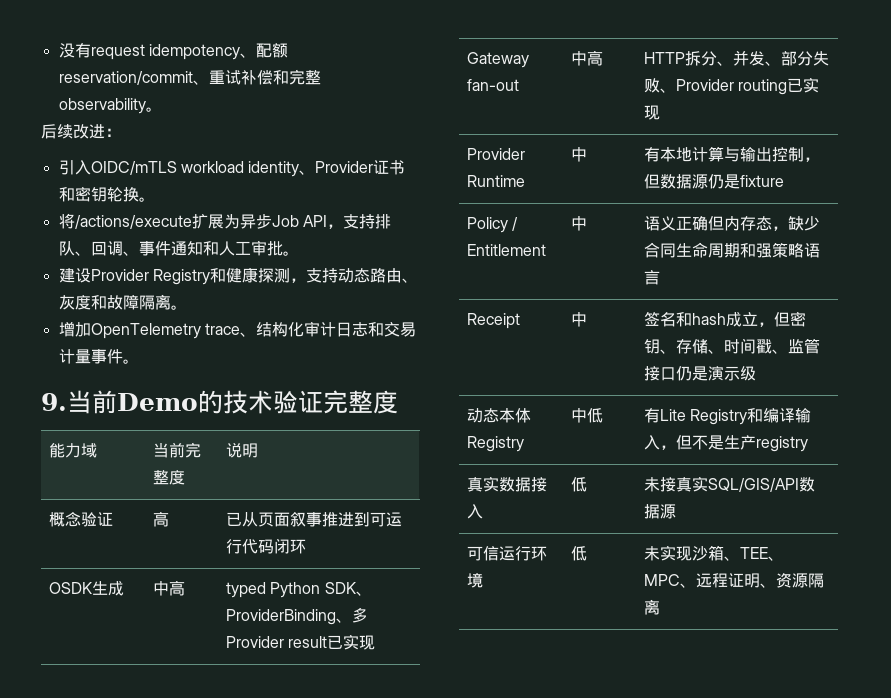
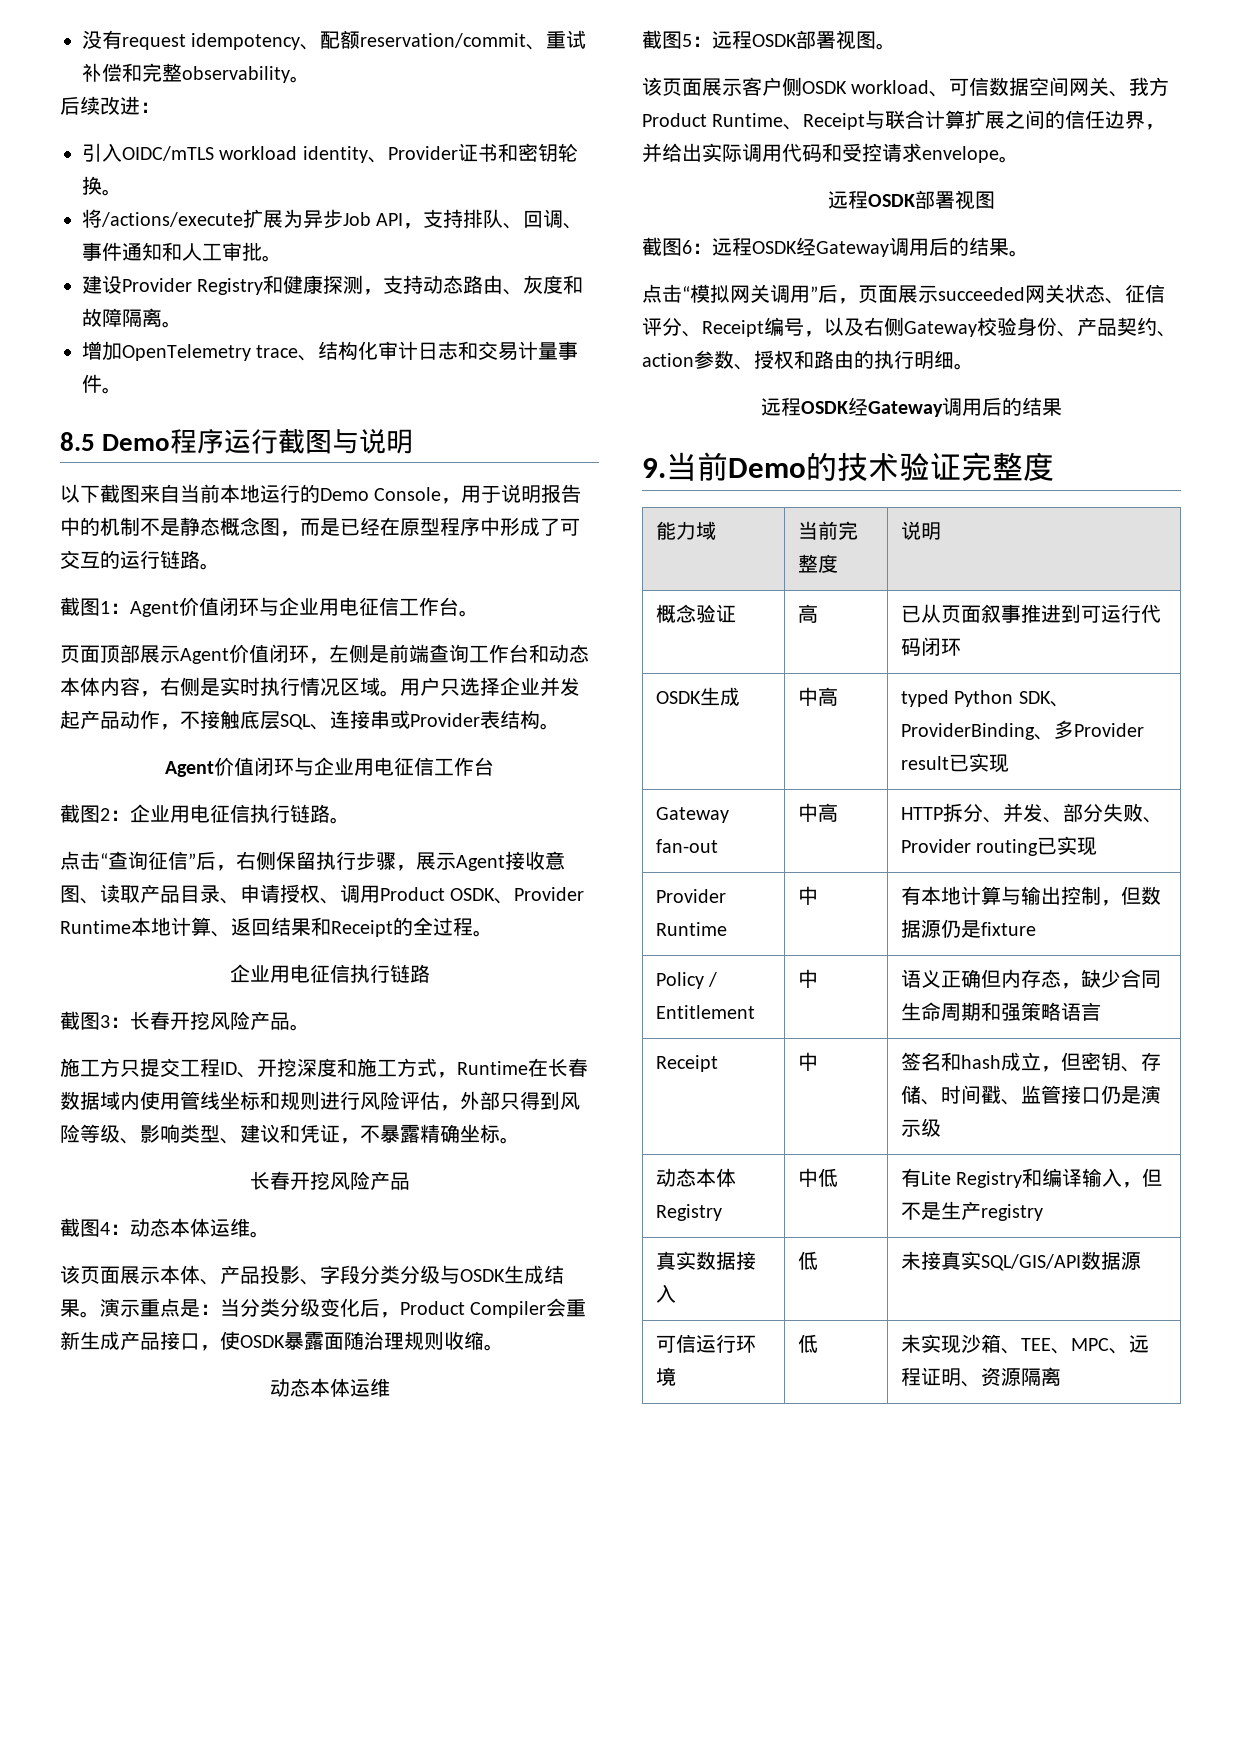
(139, 361) none -> [60,428,414,454] [60,484,582,504] [60,517,580,537] [60,550,220,570] [60,597,479,617] [60,644,589,664] [60,677,580,697] [60,710,560,730] [165,757,494,777] [60,804,350,824] [60,851,565,871] [60,884,585,904] [60,917,493,937] [229,964,430,983] [60,1011,310,1031] [60,1058,588,1078] [60,1091,580,1111] [60,1124,520,1144] [249,1171,410,1190] [60,1218,270,1238] [60,1265,564,1285] [60,1298,587,1318] [60,1331,504,1351] [269,1378,390,1397] [642,30,896,50] [642,77,1170,97] [642,110,1166,130] [642,143,1019,163] [828,190,995,210] [642,237,1029,257] [642,284,1165,304] [642,317,1177,337] [642,350,974,370] [761,397,1062,417] // 8.5 Demo程序运行截图与说明 // 以下截图来自当前本地运行的Demo Console，用于说明报告中的机制不是静态概念图，而是已经在原型程序中形成了可交互的运行链路。 // 截图1：Agent价值闭环与企业用电征信工作台。 // 页面顶部展示Agent价值闭环，左侧是前端查询工作台和动态本体内容，右侧是实时执行情况区域。用户只选择企业并发起产品动作，不接触底层SQL、连接串或Provider表结构。 // Agent价值闭环与企业用电征信工作台 // 截图2：企业用电征信执行链路。 // 点击“查询征信”后，右侧保留执行步骤，展示Agent接收意图、读取产品目录、申请授权、调用Product OSDK、Provider Runtime本地计算、返回结果和Receipt的全过程。 // 企业用电征信执行链路 // 截图3：长春开挖风险产品。 // 施工方只提交工程ID、开挖深度和施工方式，Runtime在长春数据域内使用管线坐标和规则进行风险评估，外部只得到风险等级、影响类型、建议和凭证，不暴露精确坐标。 // 长春开挖风险产品 // 截图4：动态本体运维。 // 该页面展示本体、产品投影、字段分类分级与OSDK生成结果。演示重点是：当分类分级变化后，Product Compiler会重新生成产品接口，使OSDK暴露面随治理规则收缩。 // 动态本体运维 // 截图5：远程OSDK部署视图。 // 该页面展示客户侧OSDK workload、可信数据空间网关、我方Product Runtime、Receipt与联合计算扩展之间的信任边界，并给出实际调用代码和受控请求envelope。 // 远程OSDK部署视图 // 截图6：远程OSDK经Gateway调用后的结果。 // 点击“模拟网关调用”后，页面展示succeeded网关状态、征信评分、Receipt编号，以及右侧Gateway校验身份、产品契约、action参数、授权和路由的执行明细。 // 远程OSDK经Gateway调用后的结果

